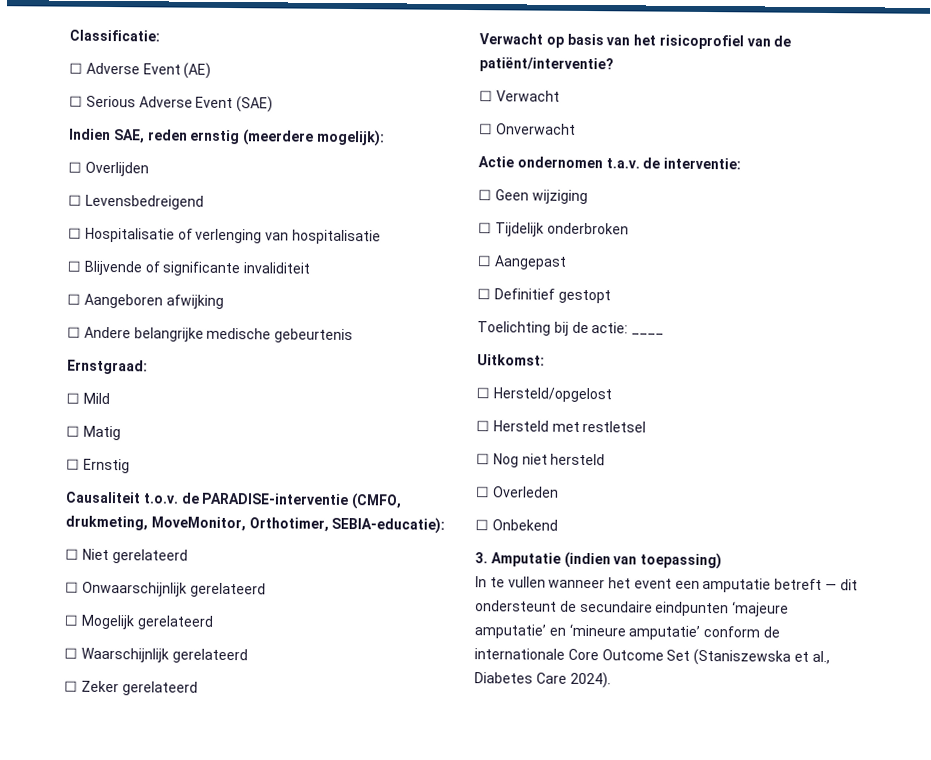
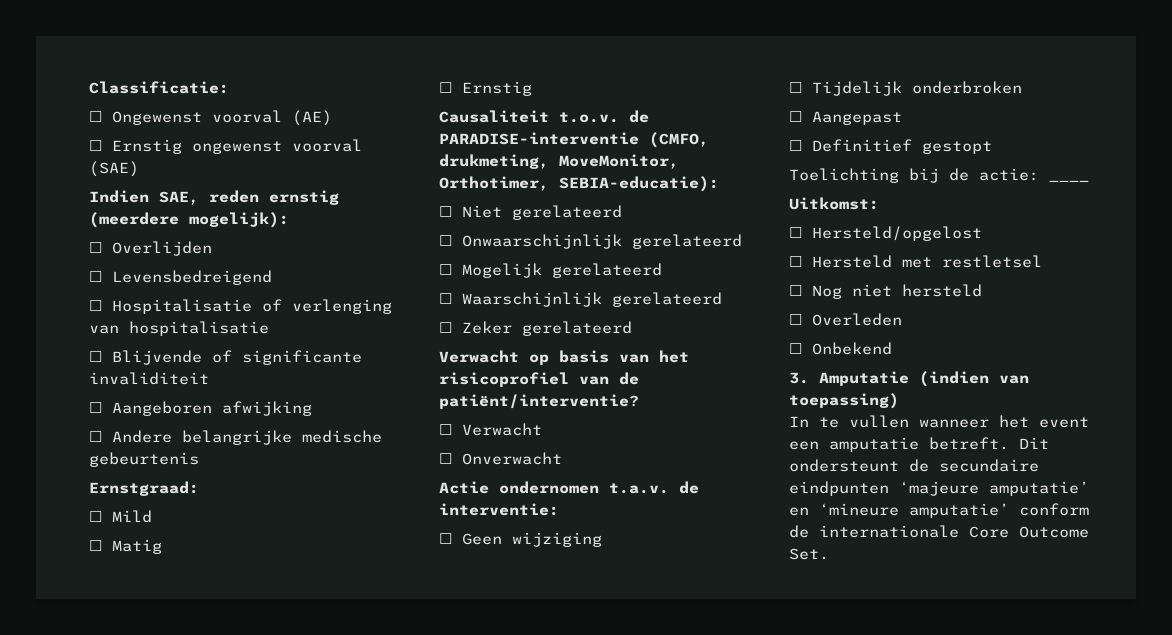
[85,62,181,75] Adverse Event -> [112,110,282,125] Ongewenst voorval
[85,95,234,109] Serious Adverse Event -> [112,139,362,154] Ernstig ongewenst voorval
[774,578,858,591] betreft — dit -> [929,437,1049,450] betreft. Dit
[666,648,830,666] [474,671,611,689] Set (Staniszewska et al., Diabetes Care 2024). -> [789,548,829,560] Set.

